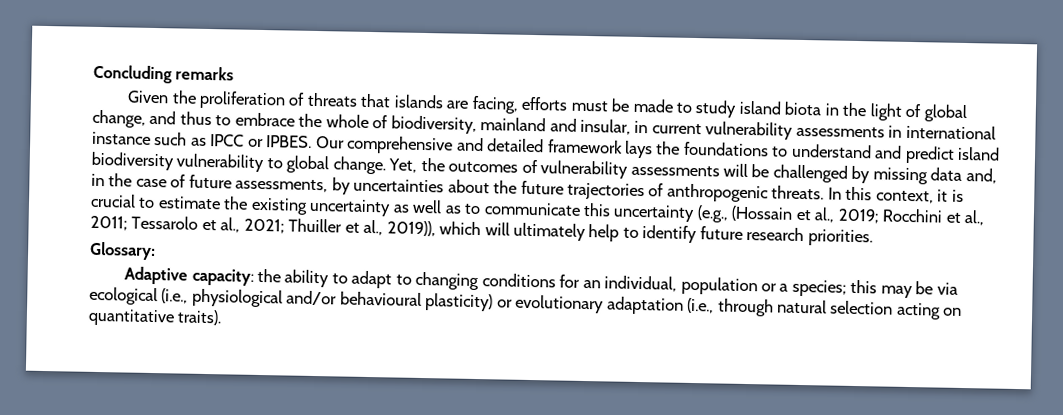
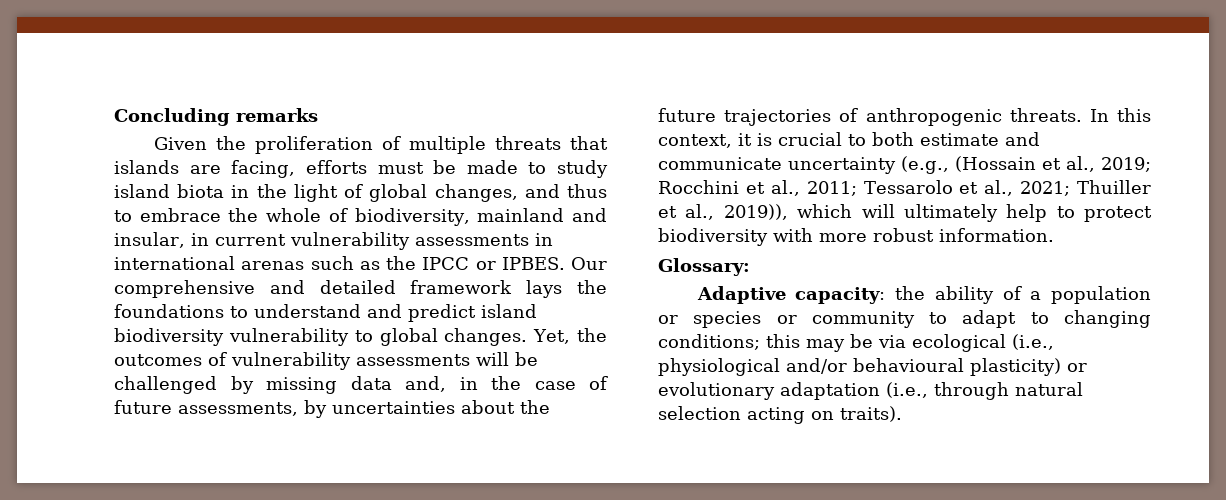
(306, 99) none -> [408,136,486,154] multiple
[92,109,146,128] change, -> [434,184,518,202] changes,
[92,131,151,145] instance -> [241,261,305,270] arenas
(207, 141) none -> [386,256,416,270] the
[332,156,386,175] change. -> [444,328,528,346] changes.
[157,196,612,217] estimate the existing uncertainty as well as to communicate this -> [872,132,1040,146] [658,157,782,170] both estimate and communicate
[642,225,873,247] identify future research priorities. -> [1084,206,1152,222] [658,228,1054,246] protect biodiversity with more robust information.
[331,270,847,297] to adapt to changing conditions for an individual, population or a species; -> [1002,286,1151,304] [658,310,1151,328] [658,334,760,350] of a population or species or community to adapt to changing conditions;
[88,308,175,327] quantitative -> (834, 415) none

